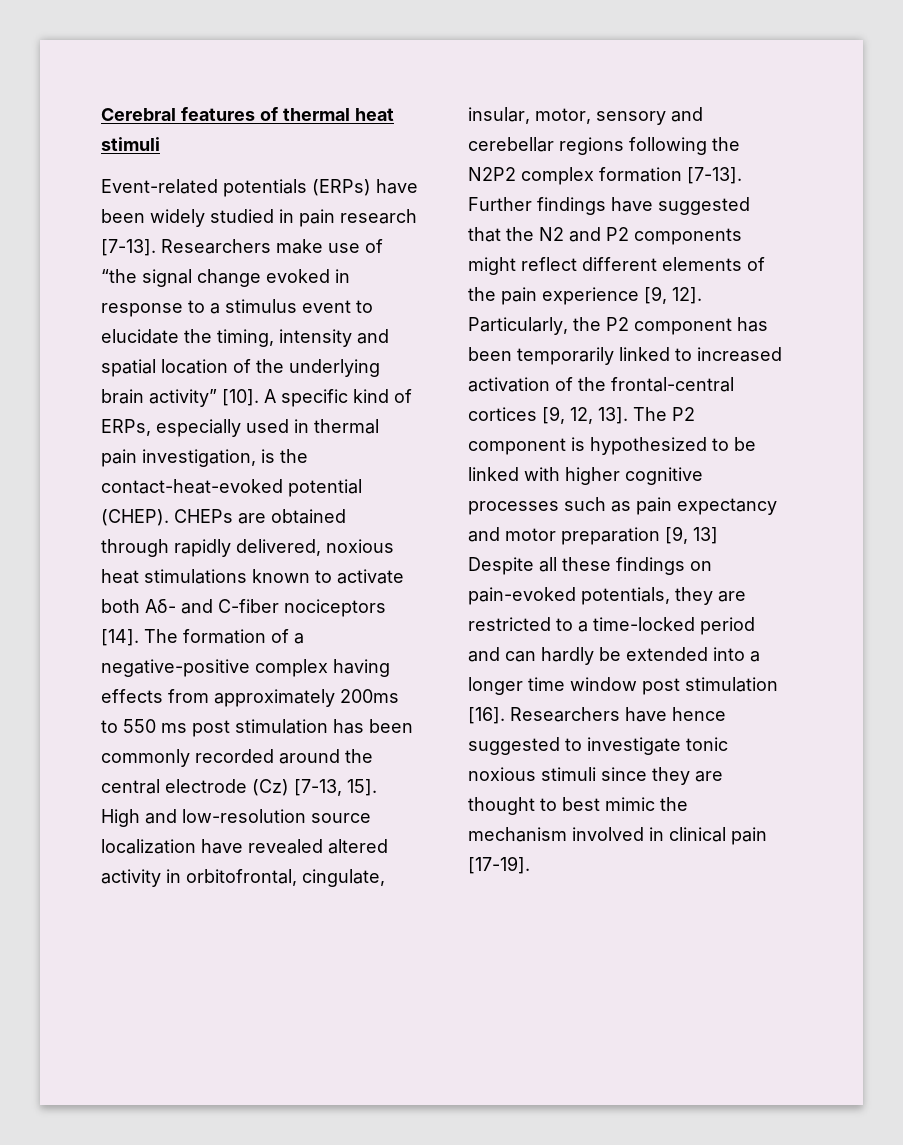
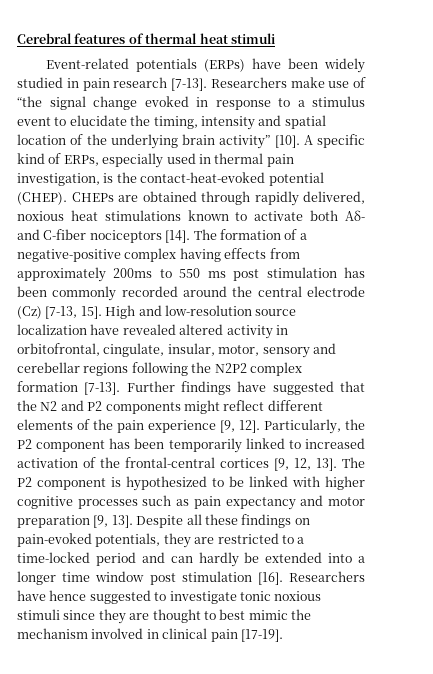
[693,527,718,544] 13] -> [111,515,133,528] 13].

